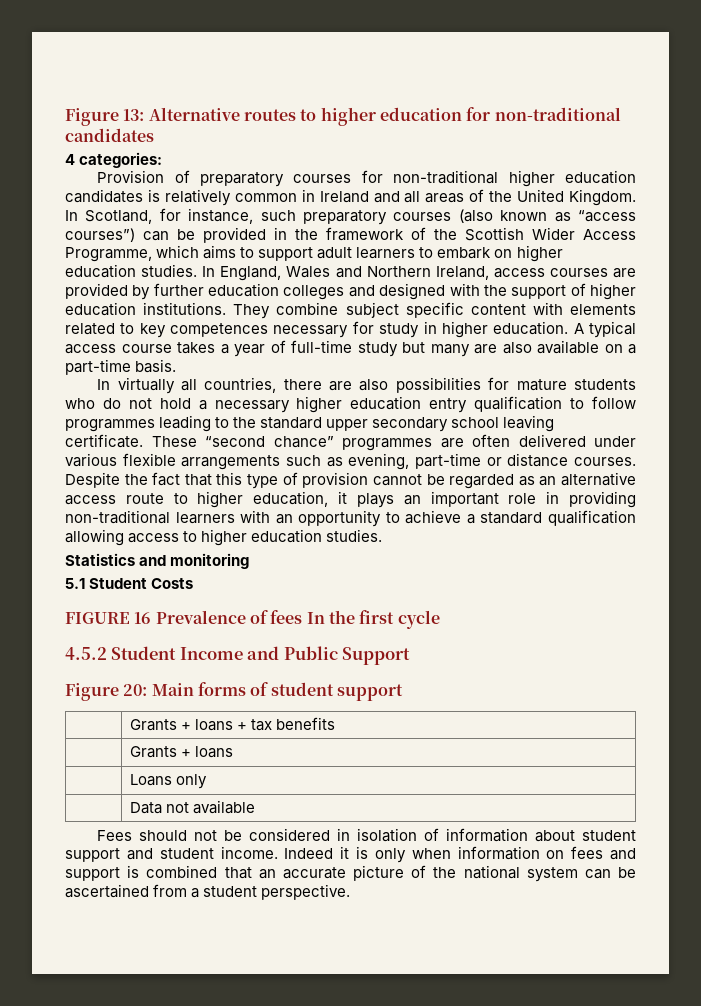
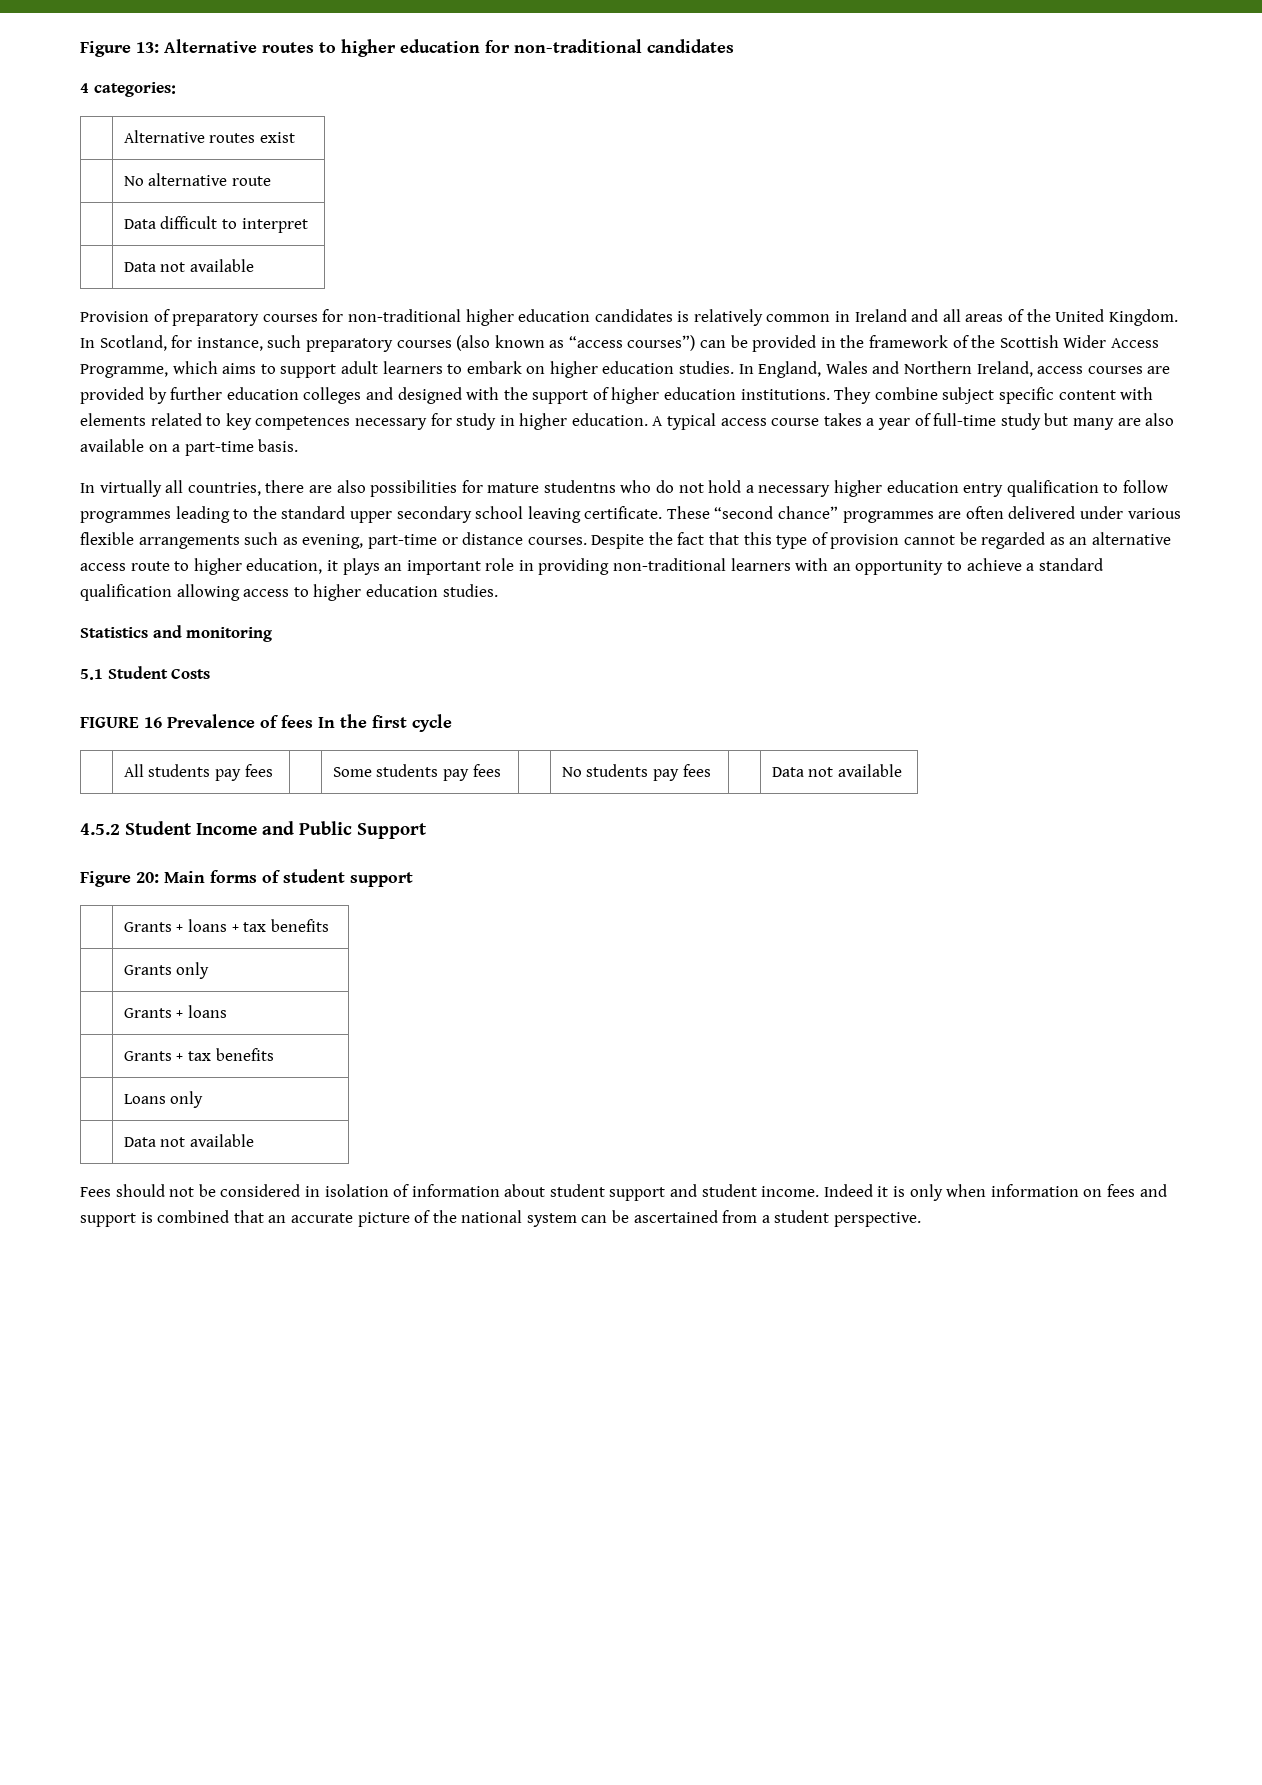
(163, 160) none -> [123,130,296,143] [123,173,272,186] [123,216,308,233] [123,259,255,272] // | Alternative routes exist // | No alternative route // | Data difficult to interpret // | Data not available
[574,379,637,390] students -> [543,480,616,493] studentns
(440, 619) none -> [123,764,273,781] [332,764,501,781] [561,764,711,781] [771,764,903,777] // | All students pay fees | | Some students pay fees | | No students pay fees | | Data not available
[129,746,234,758] // | Grants + loans -> [123,962,210,979] [123,1005,228,1018] [123,1048,274,1061] // | Grants only // | Grants + loans // | Grants + tax benefits

